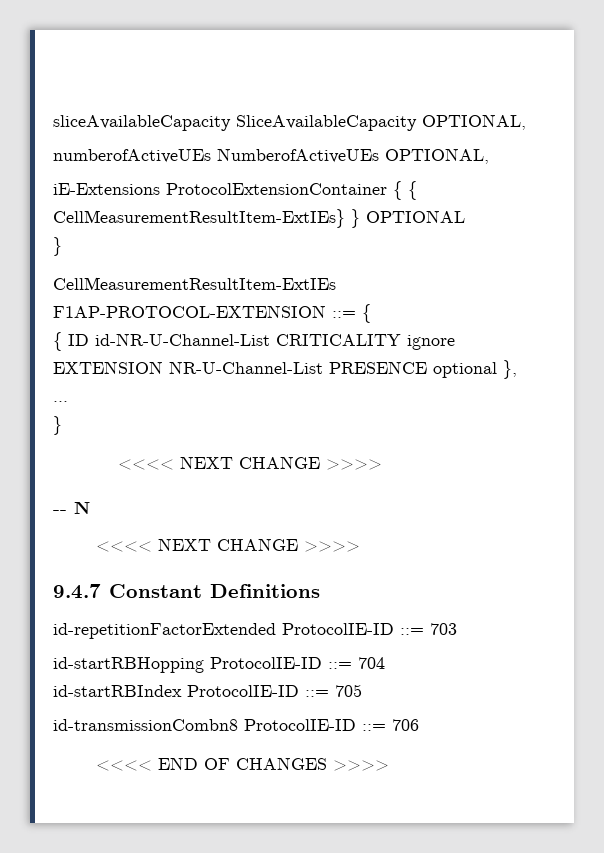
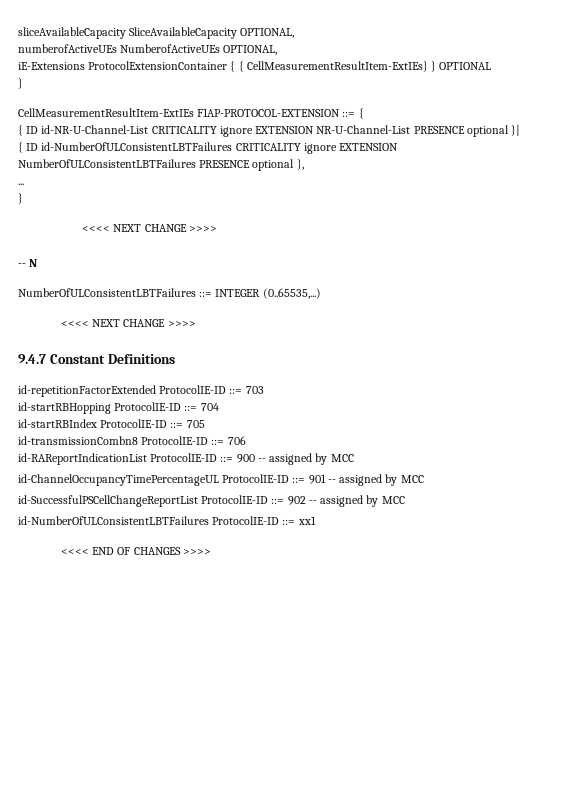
(497, 370) none -> [511,124,521,136] [18,142,399,154] [18,159,295,171] }| // { ID id-NumberOfULConsistentLBTFailures CRITICALITY ignore EXTENSION NumberOfULConsistentLBTFailures PRESENCE optional
(90, 507) none -> [18,288,321,299] // NumberOfULConsistentLBTFailures ::= INTEGER (0..65535,...)
(419, 725) none -> [18,453,354,465] [18,474,424,486] [18,495,405,507] [18,516,316,525] // id-RAReportIndicationList ProtocolIE-ID ::= 900 -- assigned by MCC // id-ChannelOccupancyTimePercentageUL ProtocolIE-ID ::= 901 -- assigned by MCC // id-SuccessfulPSCellChangeReportList ProtocolIE-ID ::= 902 -- assigned by MCC // id-NumberOfULConsistentLBTFailures ProtocolIE-ID ::= xx1

